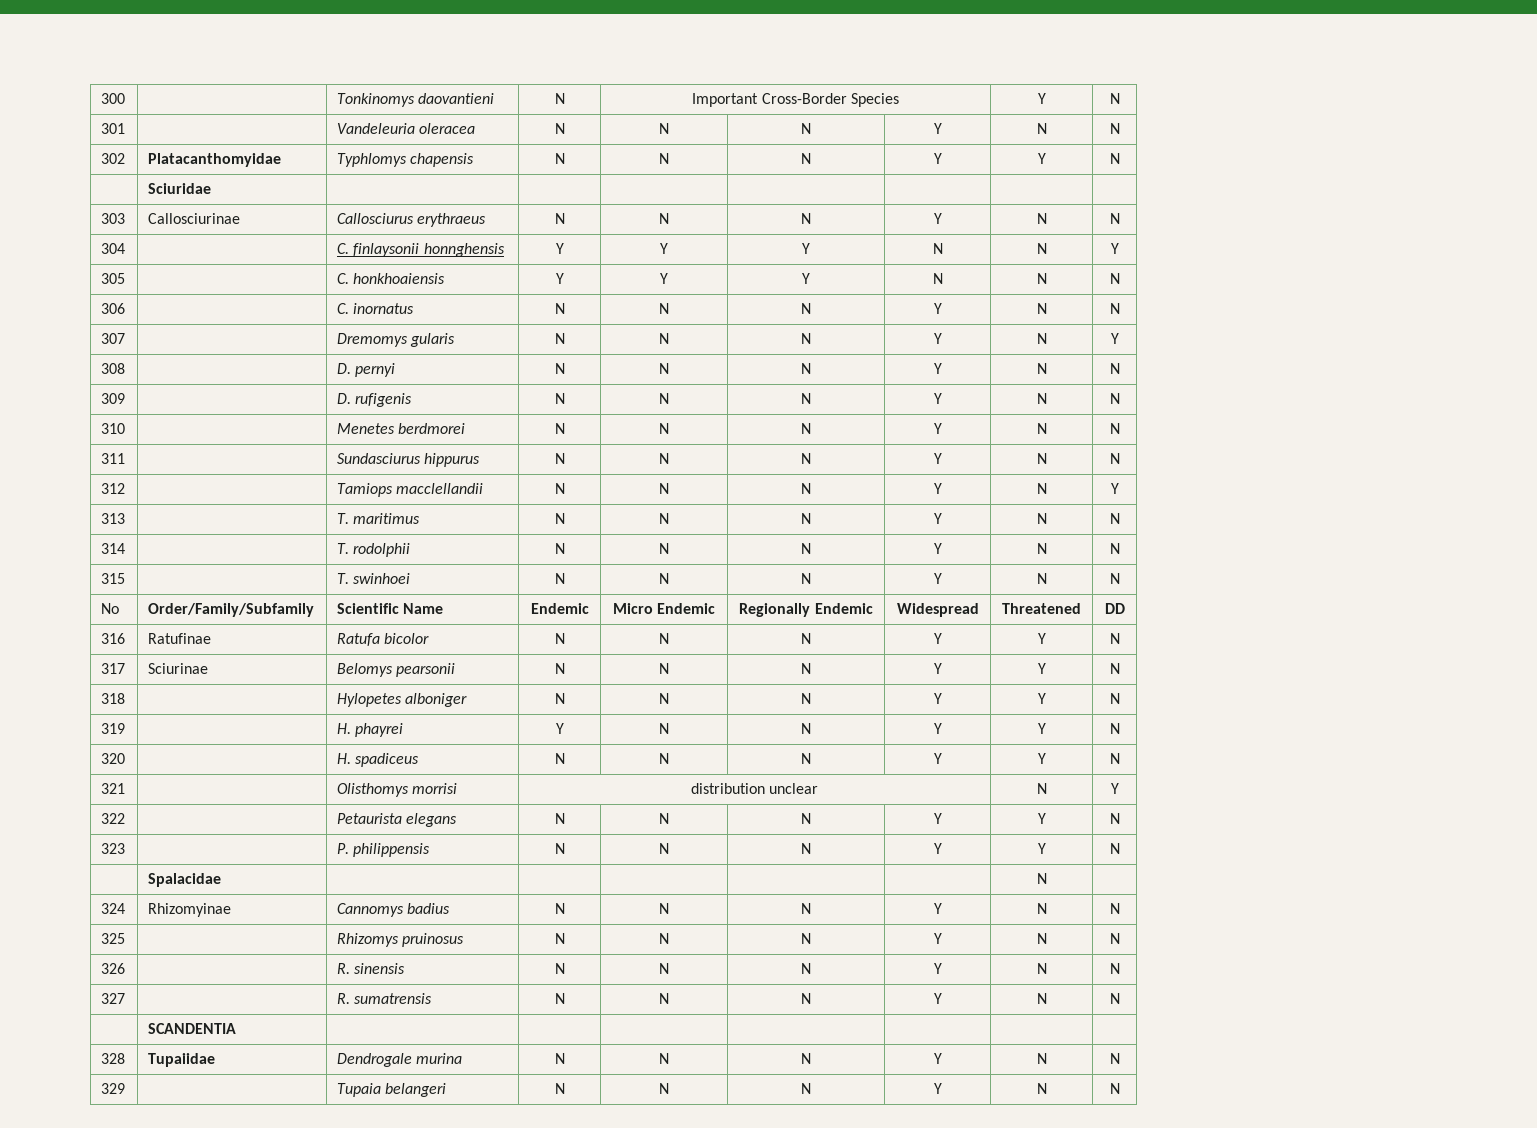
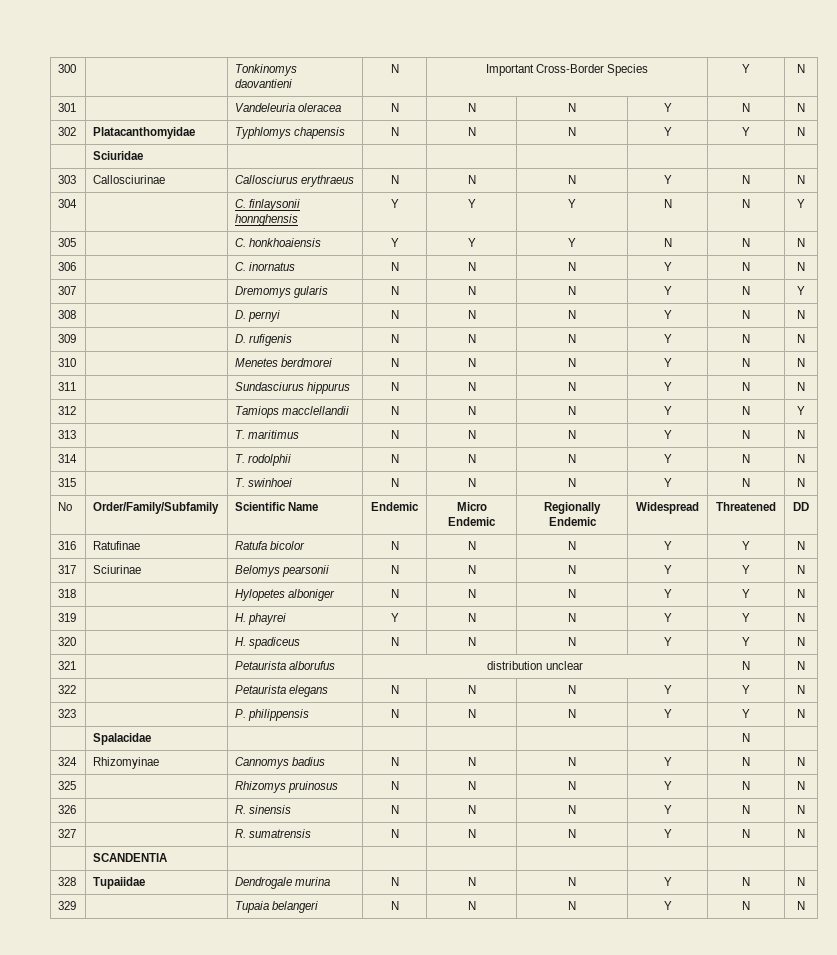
[337,783,458,797] Olisthomys morrisi -> [235,661,336,670] Petaurista alborufus
[1110,783,1119,794] Y -> [797,661,805,670] N

